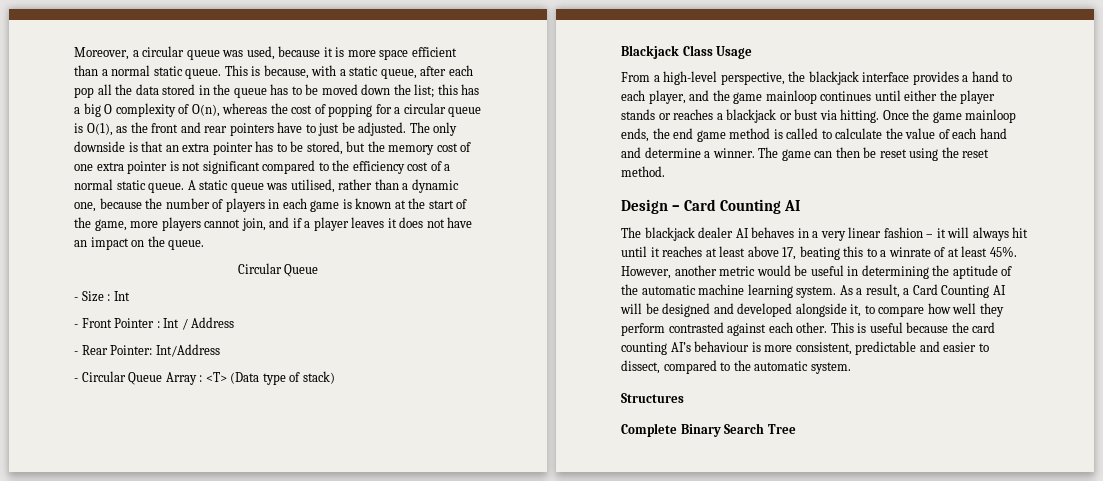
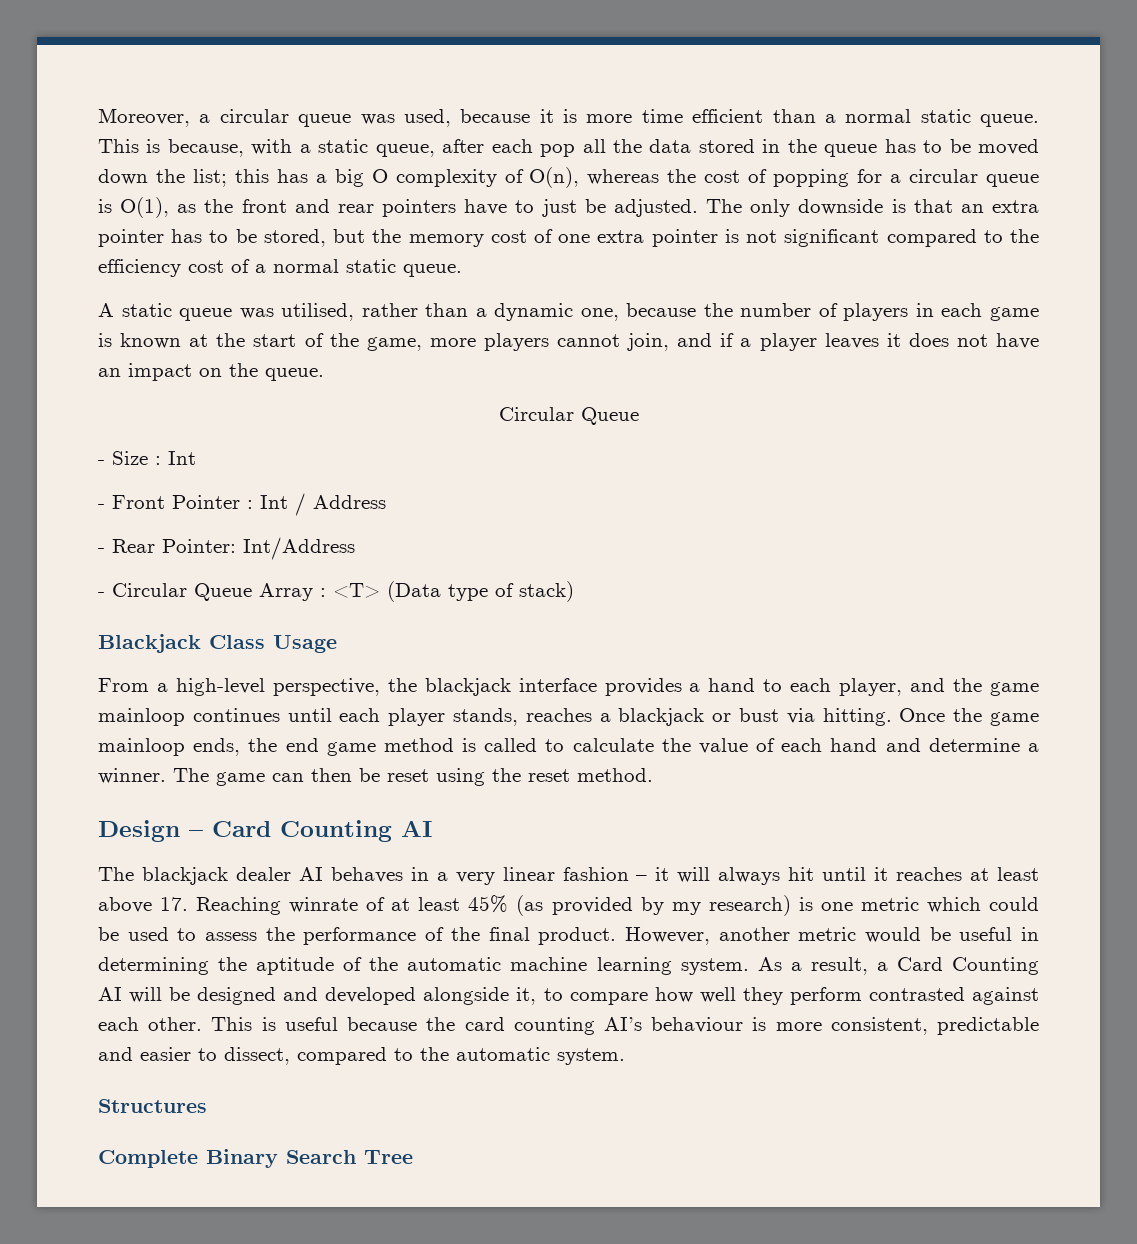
[379,49,409,60] space -> [641,109,683,123] time
(185, 188) none -> (462, 270) //
[904,90,996,104] [621,109,671,120] either the player stands or -> [339,708,518,726] each player stands,
[782,246,1017,260] 17, beating this to a winrate of at least 45%. -> [160,895,1039,916] [98,927,617,945] 17. Reaching winrate of at least 45% (as provided by my research) is one metric which could be used to assess the performance of the final product.

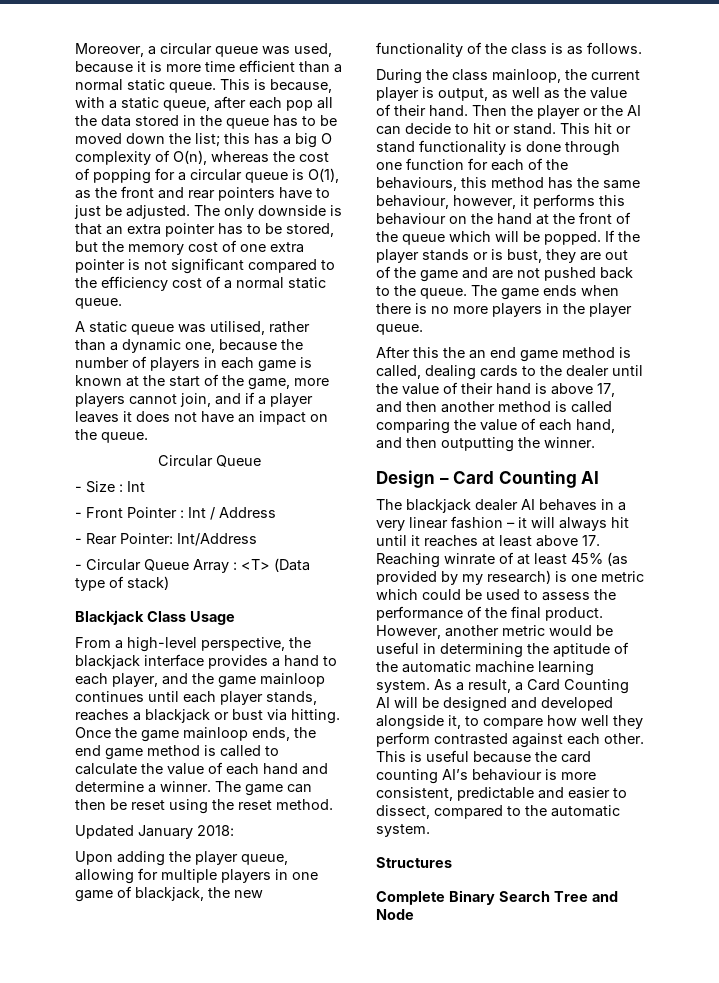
(653, 775) none -> [75,825,234,839] [75,851,288,866] [75,868,318,884] [75,886,263,902] [376,42,642,57] [376,69,640,84] [376,87,627,101] [376,104,641,119] [376,123,631,135] [376,140,620,156] [376,158,568,171] [376,177,640,191] [376,194,625,209] [376,212,631,225] [376,230,640,245] [376,249,628,263] [376,266,633,282] [376,285,619,300] [376,303,632,317] [376,324,423,335] [376,346,631,362] [376,365,643,380] [376,382,615,397] [376,401,612,413] [376,418,615,434] [376,437,595,452] // Updated January 2018: // Upon adding the player queue, allowing for multiple players in one game of blackjack, the new functionality of the class is as follows. // During the class mainloop, the current player is output, as well as the value of their hand. Then the player or the AI can decide to hit or stand. This hit or stand functionality is done through one function for each of the behaviours, this method has the same behaviour, however, it performs this behaviour on the hand at the front of the queue which will be popped. If the player stands or is bust, they are out of the game and are not pushed back to the queue. The game ends when there is no more players in the player queue. // After this the an end game method is called, dealing cards to the dealer until the value of their hand is above 17, and then another method is called comparing the value of each hand, and then outputting the winner.
(413, 1157) none -> [591,891,618,902] [376,909,414,920] and Node

